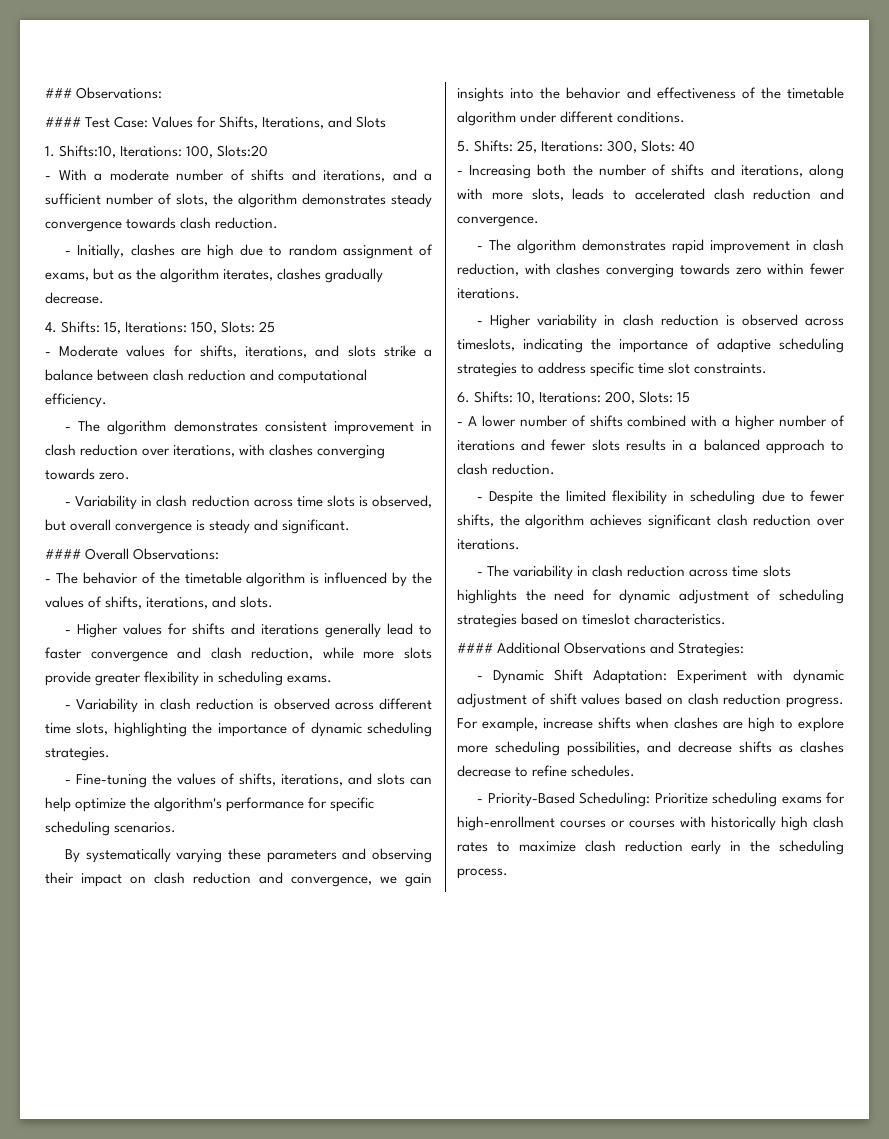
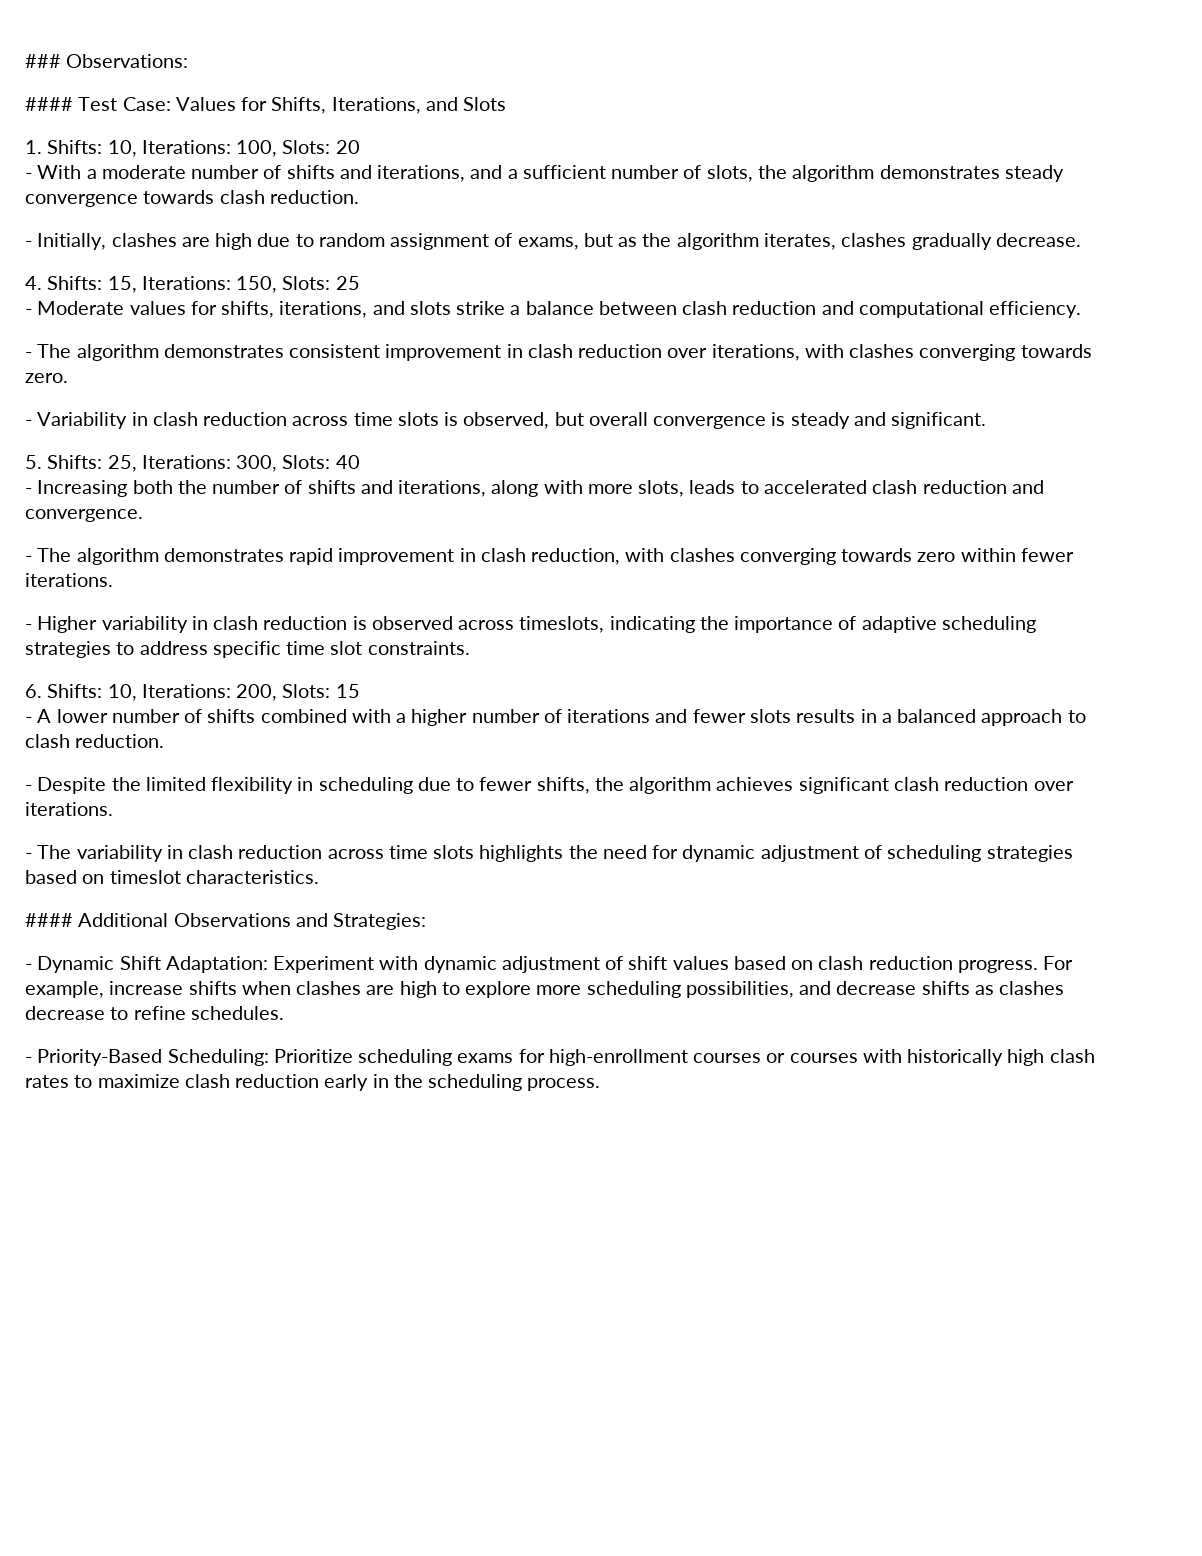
[59,145,269,158] Shifts:10, Iterations: 100, Slots:20 -> [47,140,360,157] Shifts: 10, Iterations: 100, Slots: 20
[45,548,220,560] [45,572,432,587] [45,596,274,609] [65,623,432,638] [45,647,432,662] [45,671,333,686] [65,698,432,713] [45,722,433,737] [45,747,110,761] [65,773,433,788] [45,797,375,812] [45,821,177,836] [65,848,432,863] [45,872,432,887] [457,87,844,102] [457,111,686,126] // #### Overall Observations: // - The behavior of the timetable algorithm is influenced by the values of shifts, iterations, and slots. // - Higher values for shifts and iterations generally lead to faster convergence and clash reduction, while more slots provide greater flexibility in scheduling exams. // - Variability in clash reduction is observed across different time slots, highlighting the importance of dynamic scheduling strategies. // - Fine-tuning the values of shifts, iterations, and slots can help optimize the algorithm's performance for specific scheduling scenarios. // By systematically varying these parameters and observing their impact on clash reduction and convergence, we gain insights into the behavior and effectiveness of the timetable algorithm under different conditions. -> (987, 420) none

